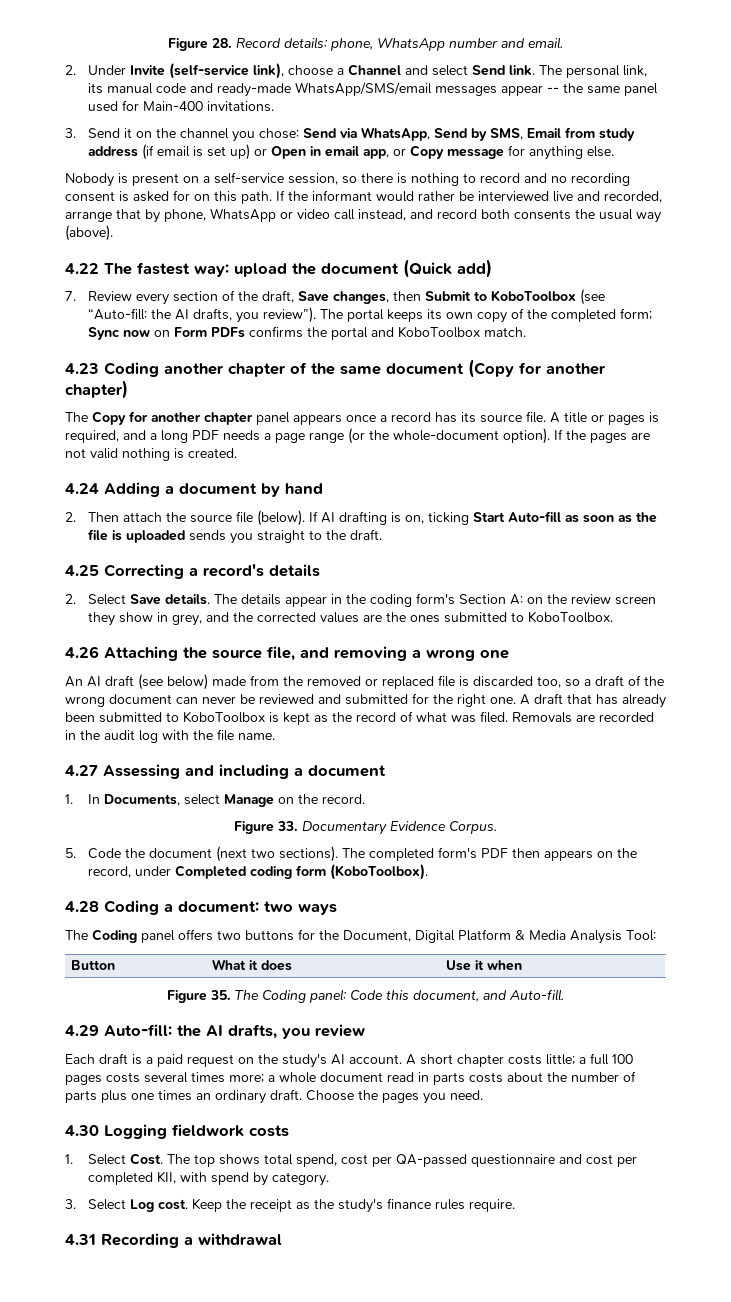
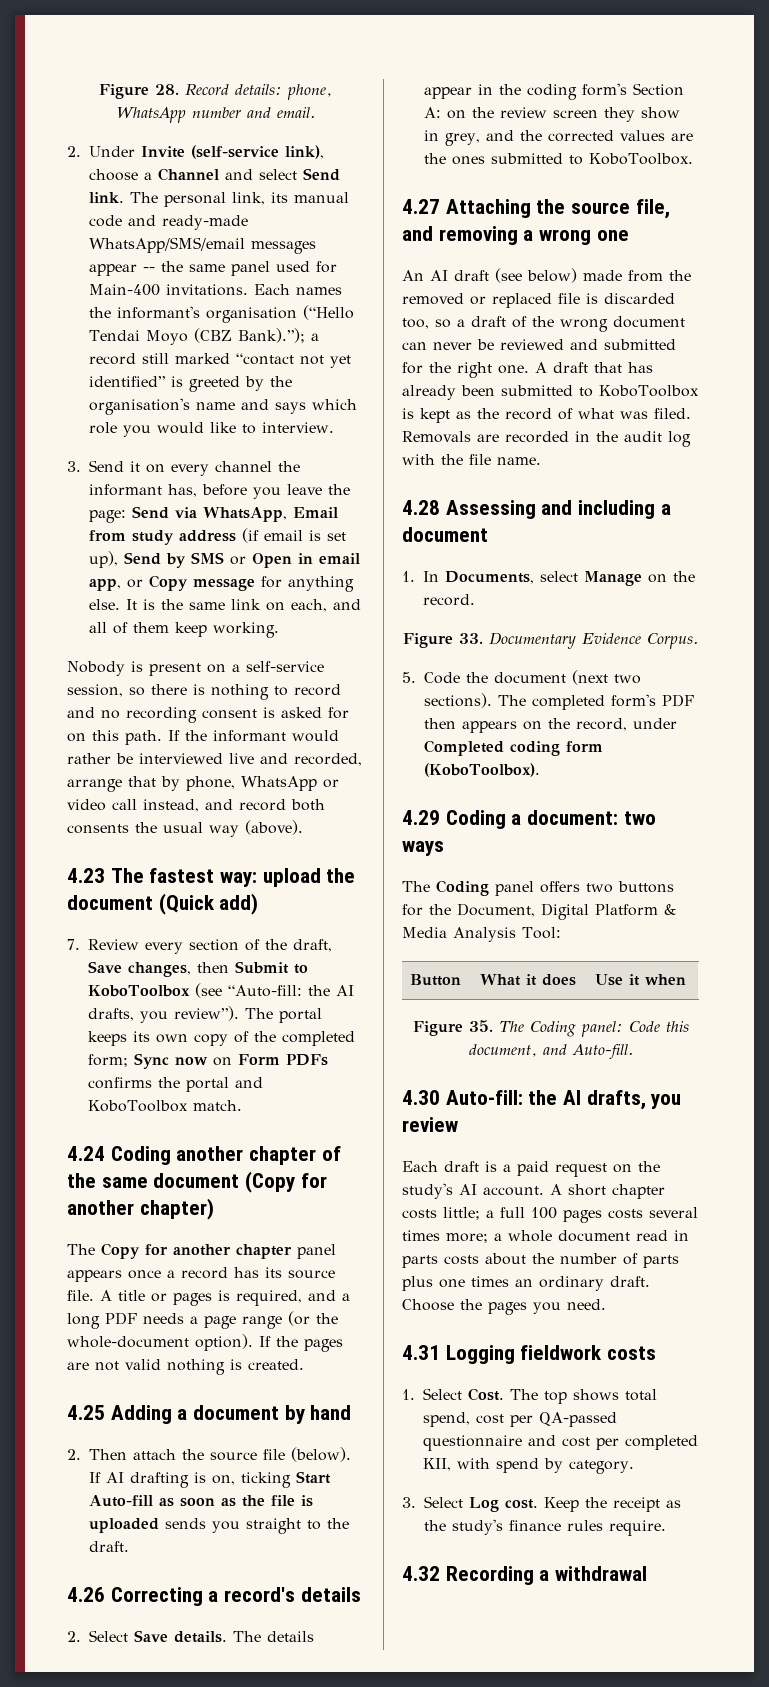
[65,127,524,142] // 3. Send it on the channel you chose: Send via WhatsApp, Send by SMS, -> [254,284,342,295] [89,305,354,323] [89,328,319,345] [89,353,351,368] [89,376,292,392] [89,398,357,415] [89,422,334,437] [67,460,300,476] [89,484,350,499] [89,506,287,523] Each names the informant's organisation (“Hello Tendai Moyo (CBZ Bank).”); a record still marked “contact not yet identified” is greeted by the organisation's name and says which role you would like to interview. // 3. Send it on every channel the informant has, before you leave the page: Send via WhatsApp,
[230,144,251,160] up) -> [89,551,224,568] up), Send by SMS
(615, 151) none -> [126,599,361,612] [89,622,279,638] It is the same link on each, and all of them keep working.
[65,263,99,274] 4.22 -> [67,868,105,883] 4.23
[65,363,99,374] 4.23 -> [67,1146,105,1161] 4.24
[65,483,99,494] 4.24 -> [67,1405,105,1420] 4.25
[65,565,99,576] 4.25 -> [67,1587,105,1602] 4.26
[65,646,99,658] 4.26 -> [402,199,440,214] 4.27
[65,765,98,776] 4.27 -> [402,500,440,515] 4.28
[65,901,99,912] 4.28 -> [402,810,440,825] 4.29
[65,1025,99,1036] 4.29 -> [402,1090,440,1105] 4.30
[65,1125,99,1136] 4.30 -> [402,1345,440,1360] 4.31
[65,1234,96,1245] 4.31 -> [402,1566,440,1581] 4.32

